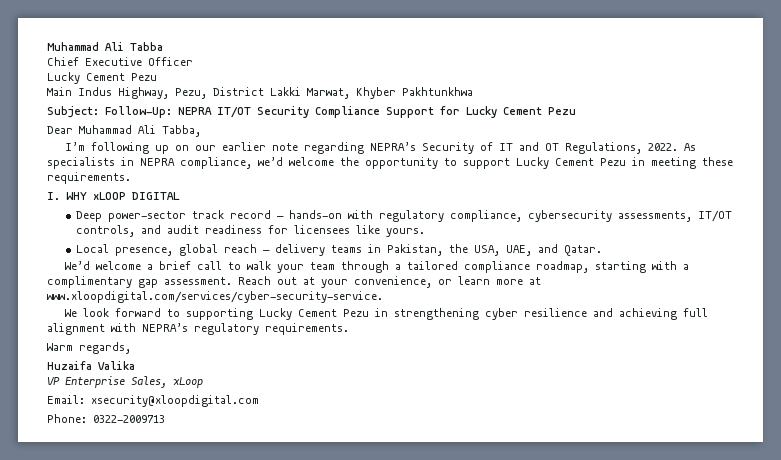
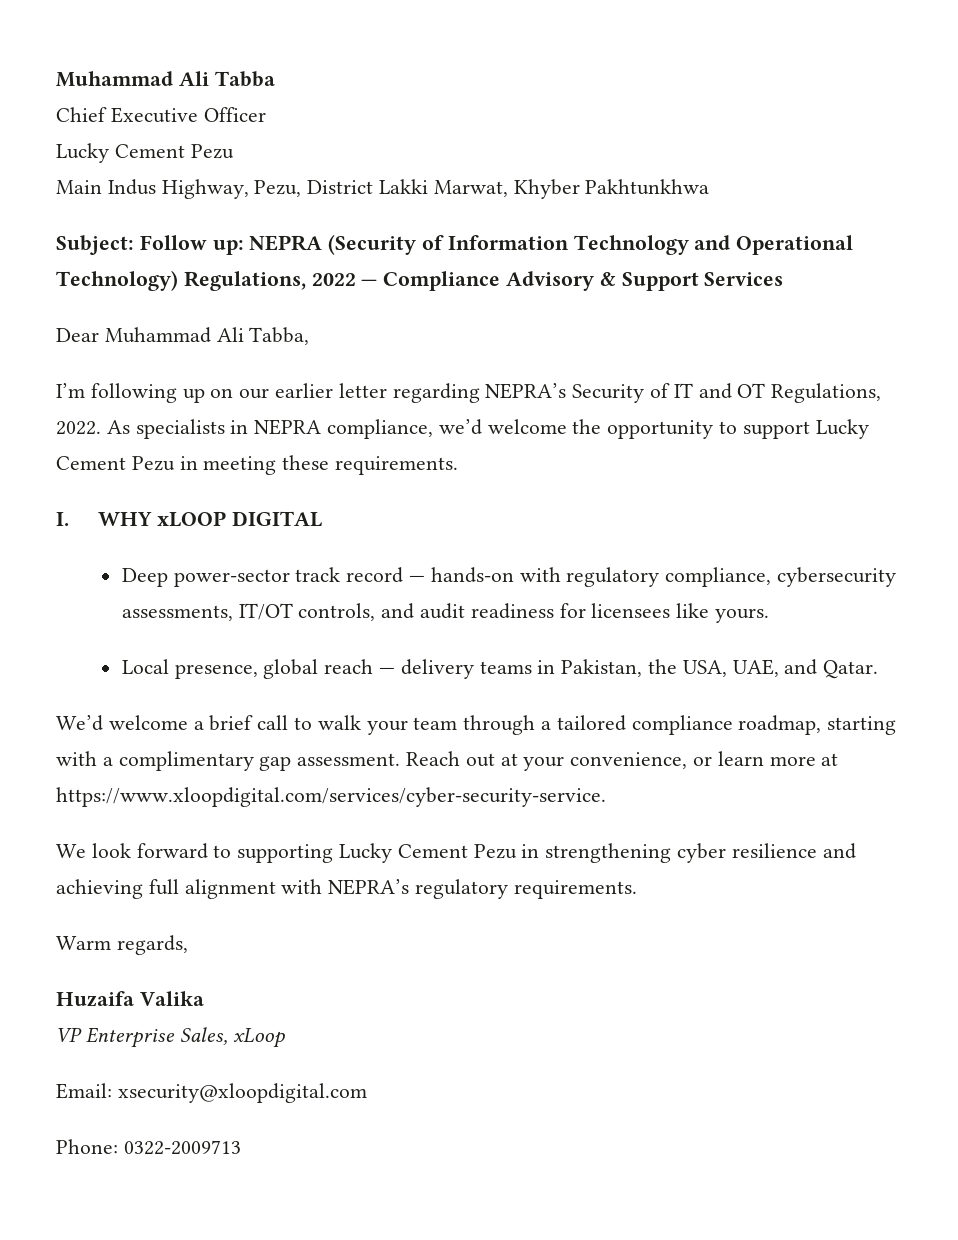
[105,106,576,118] Follow-Up: NEPRA IT/OT Security Compliance Support for Lucky Cement Pezu -> [139,234,854,255] [56,270,784,291] Follow up: NEPRA (Security of Information Technology and Operational Technology) Regulations, 2022 — Compliance Advisory & Support Services
[272,143,299,151] note -> [338,383,387,398] letter
[47,291,383,303] www.xloopdigital.com/services/cyber-security-service. -> [56,787,606,807] https://www.xloopdigital.com/services/cyber-security-service.

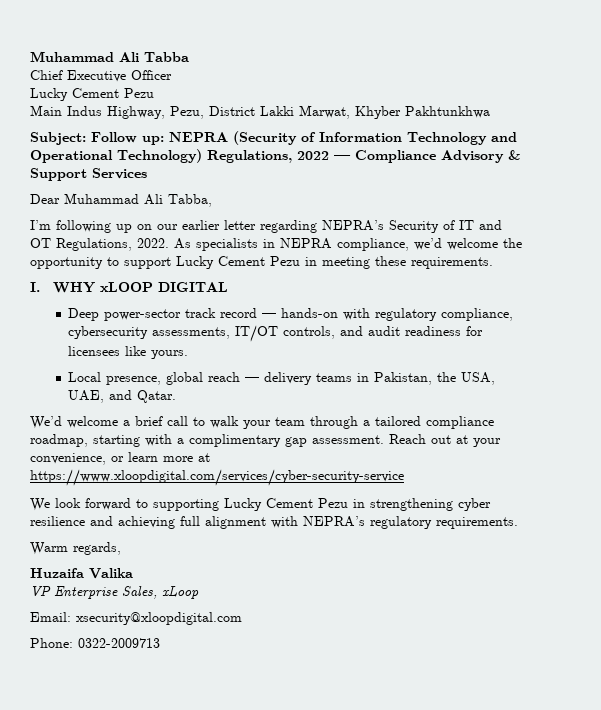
[56,787,606,807] https://www.xloopdigital.com/services/cyber-security-service. -> [30,469,404,486] https://www.xloopdigital.com/services/cyber-security-service

